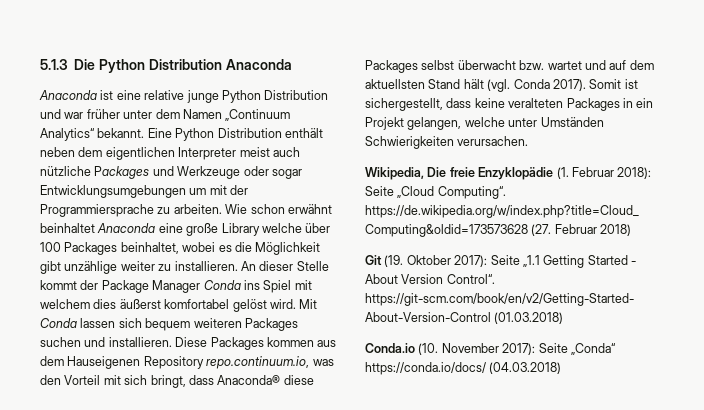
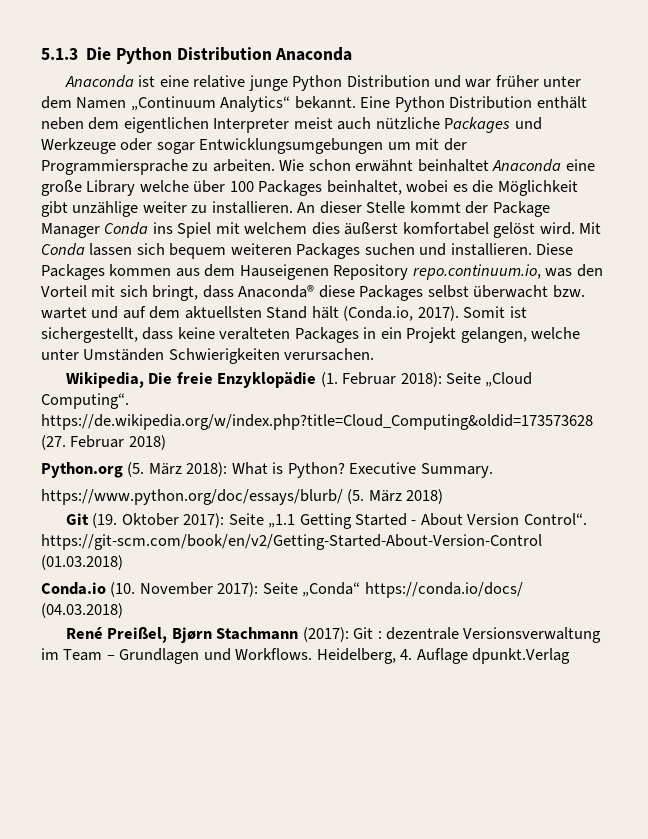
[487,79,550,92] (vgl. Conda -> [343,306,414,321] (Conda.io,
(632, 230) none -> [41,462,493,478] [41,489,444,505] // Python.org (5. März 2018): What is Python? Executive Summary. // https://www.python.org/doc/essays/blurb/ (5. März 2018)
(562, 368) none -> [65,627,602,643] [41,648,571,664] // René Preißel, Bjørn Stachmann (2017): Git : dezentrale Versionsverwaltung im Team – Grundlagen und Workflows. Heidelberg, 4. Auflage dpunkt.Verlag

